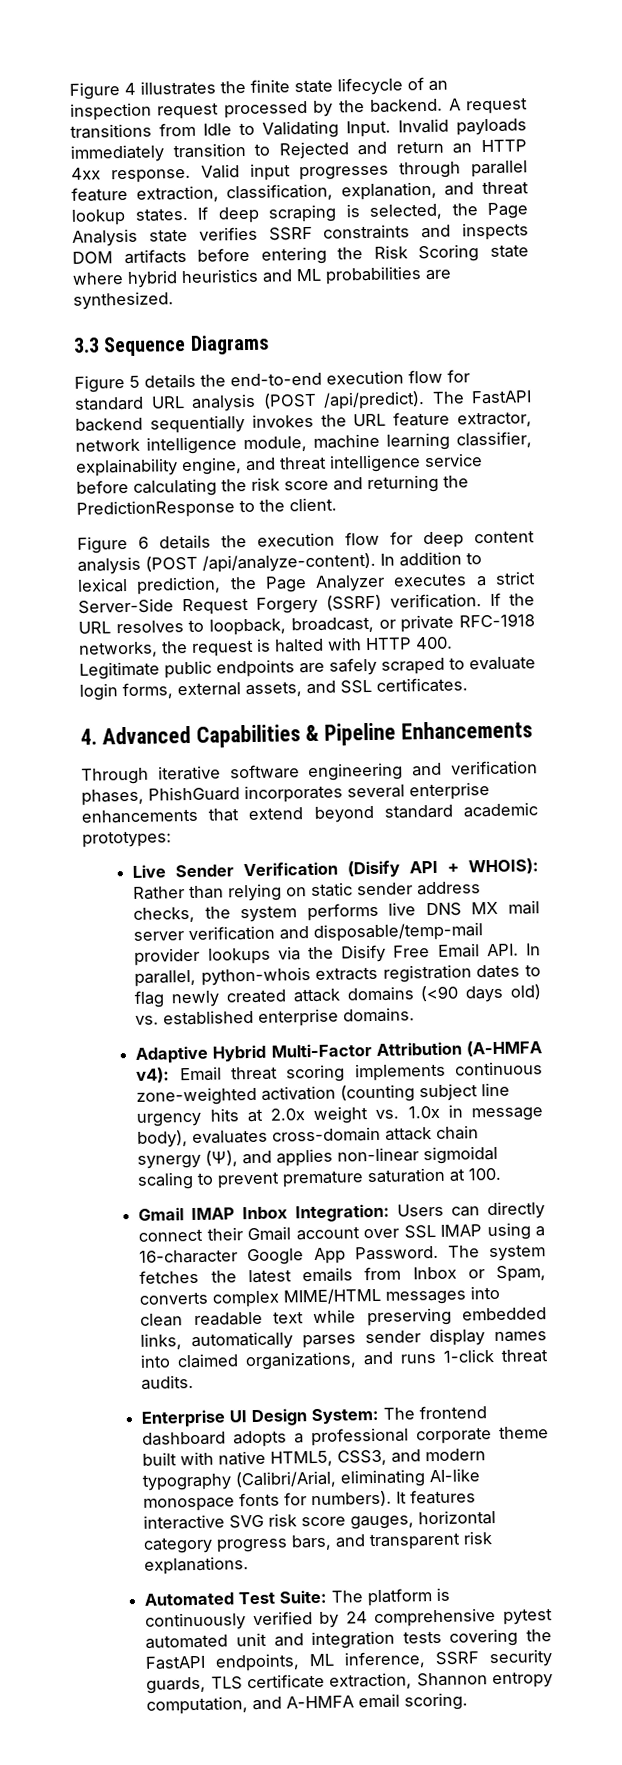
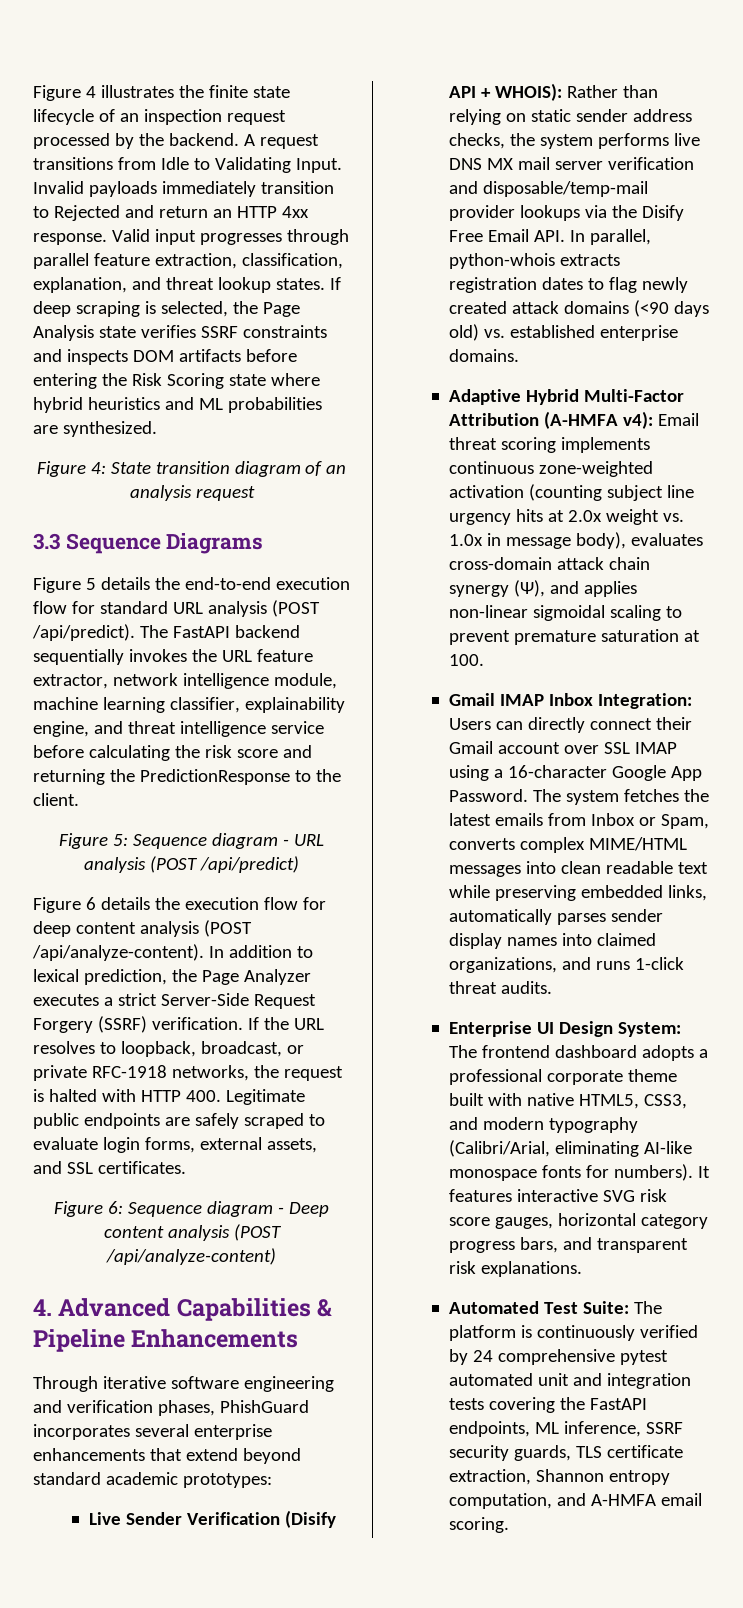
(174, 300) none -> [36,461,347,477] [129,485,255,501] // Figure 4: State transition diagram of an analysis request
(337, 504) none -> [59,833,324,849] [84,856,299,873] // Figure 5: Sequence diagram - URL analysis (POST /api/predict)
(468, 685) none -> [54,1201,329,1217] [103,1224,282,1241] [106,1248,276,1265] // Figure 6: Sequence diagram - Deep content analysis (POST /api/analyze-content)

